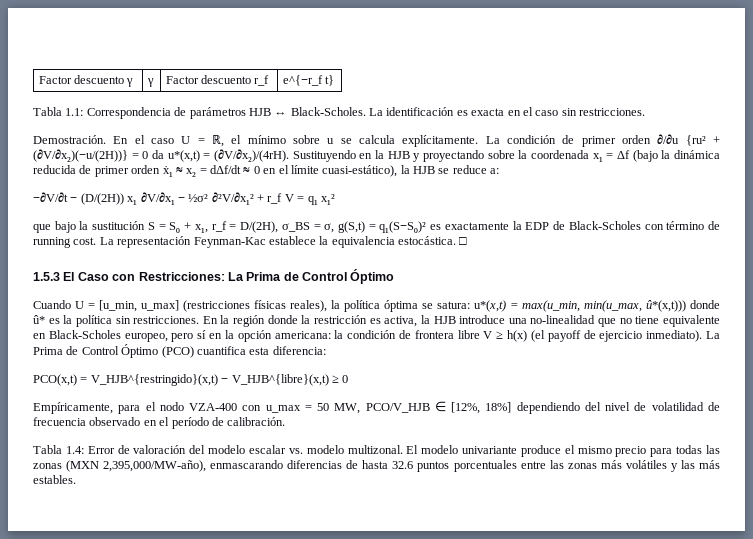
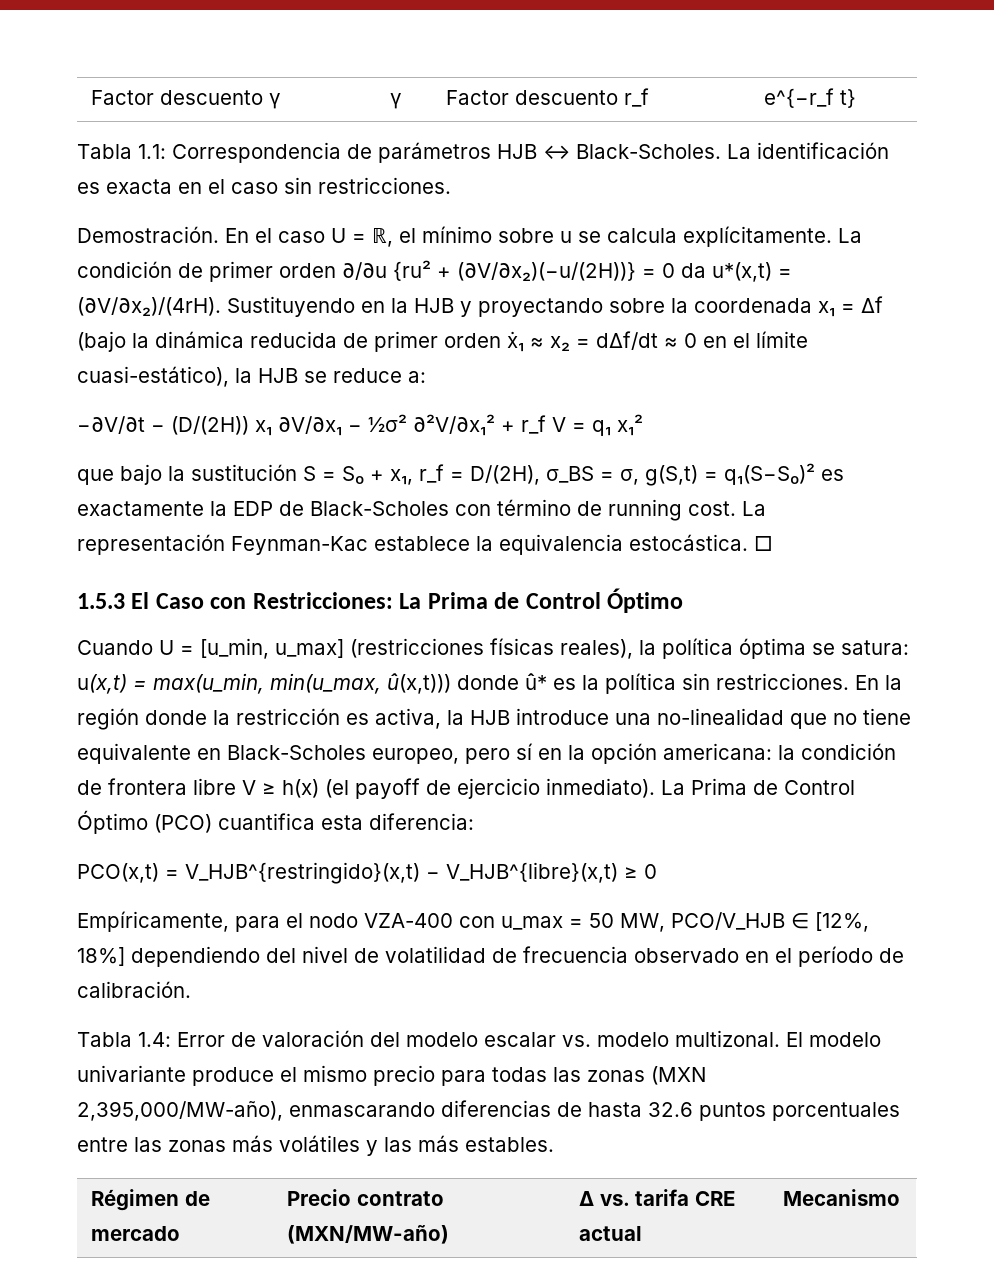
[474,300,506,312] u*(x,t) -> [77,674,127,694] u(x,t)
[646,300,686,312] û*(x,t))) -> [387,673,451,694] û(x,t)))
(76, 479) none -> [91,1189,210,1211] [91,1226,181,1241] [287,1189,444,1206] [287,1225,450,1244] [579,1189,736,1206] [579,1226,643,1241] [783,1189,901,1206] // Régimen de mercado | Precio contrato (MXN/MW-año) | Δ vs. tarifa CRE actual | Mecanismo

